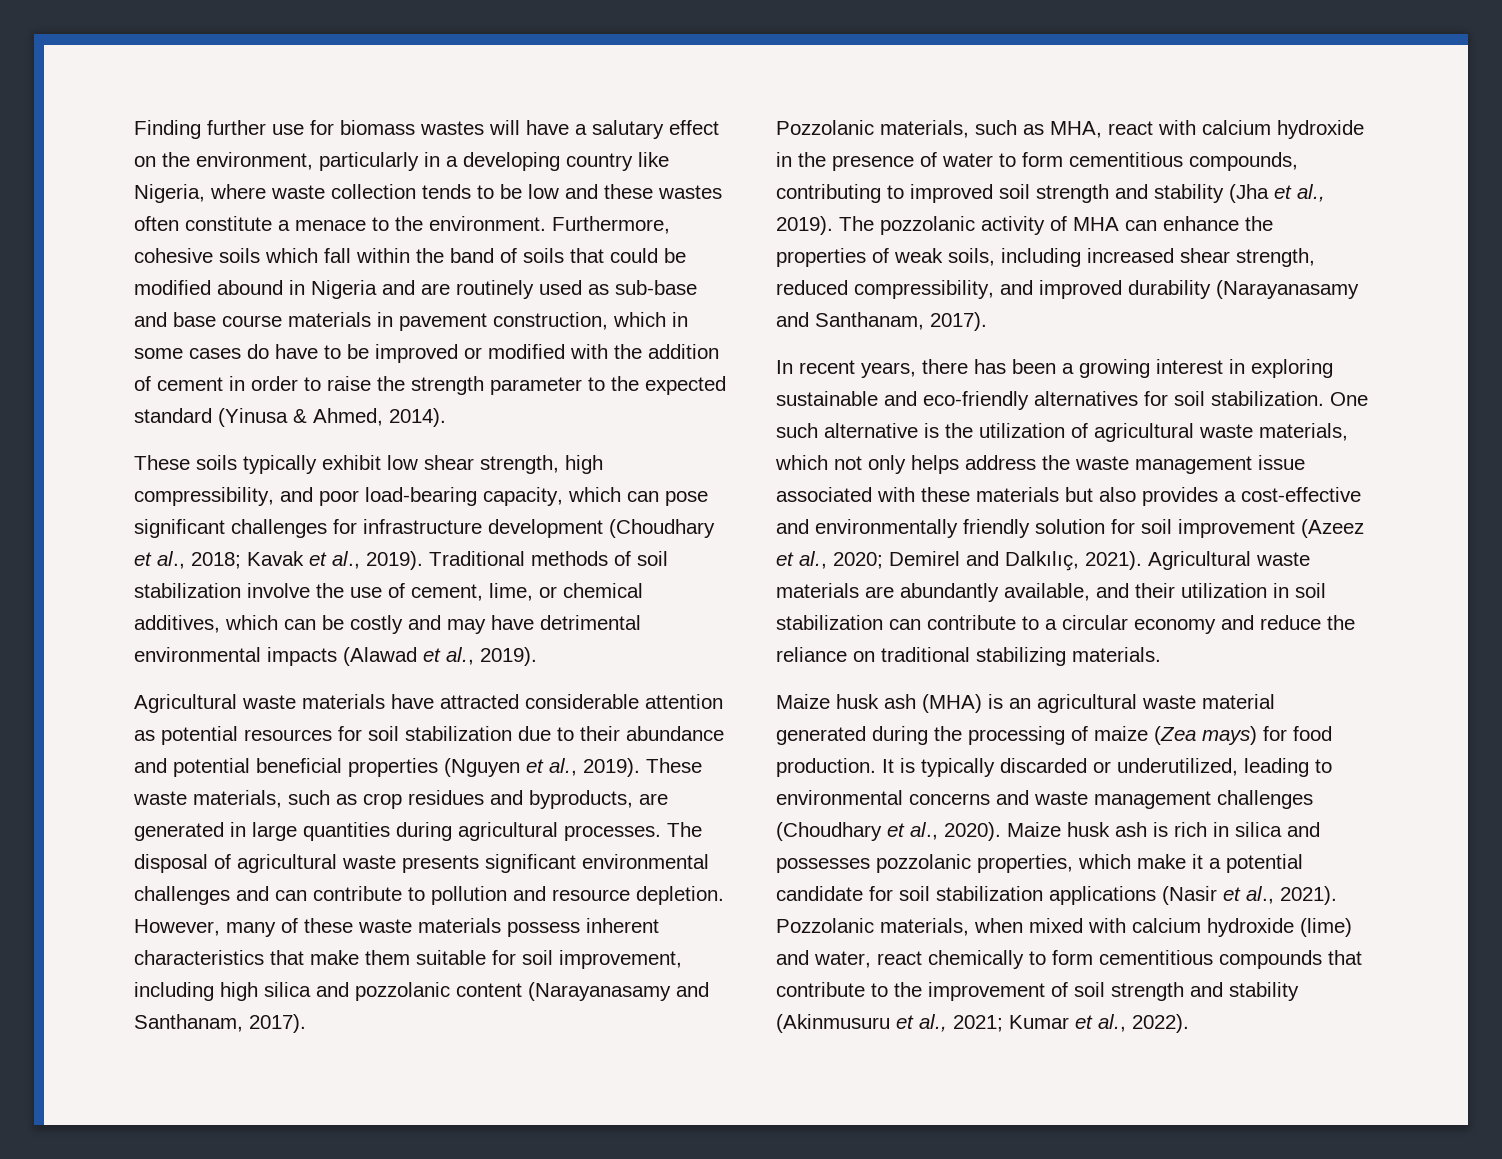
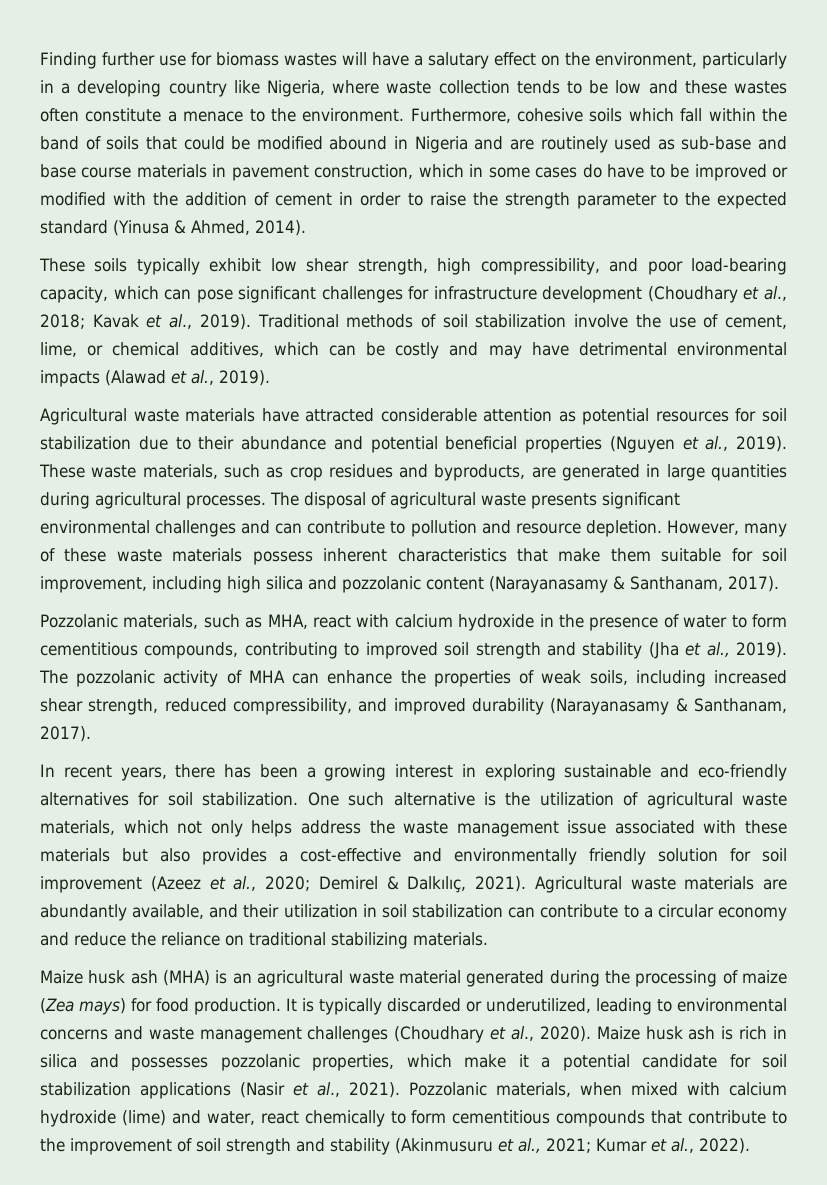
[676,982,709,997] and -> [613,576,625,590] &
[776,312,809,327] and -> [675,698,688,712] &
[966,551,999,566] and -> [386,876,399,890] &

